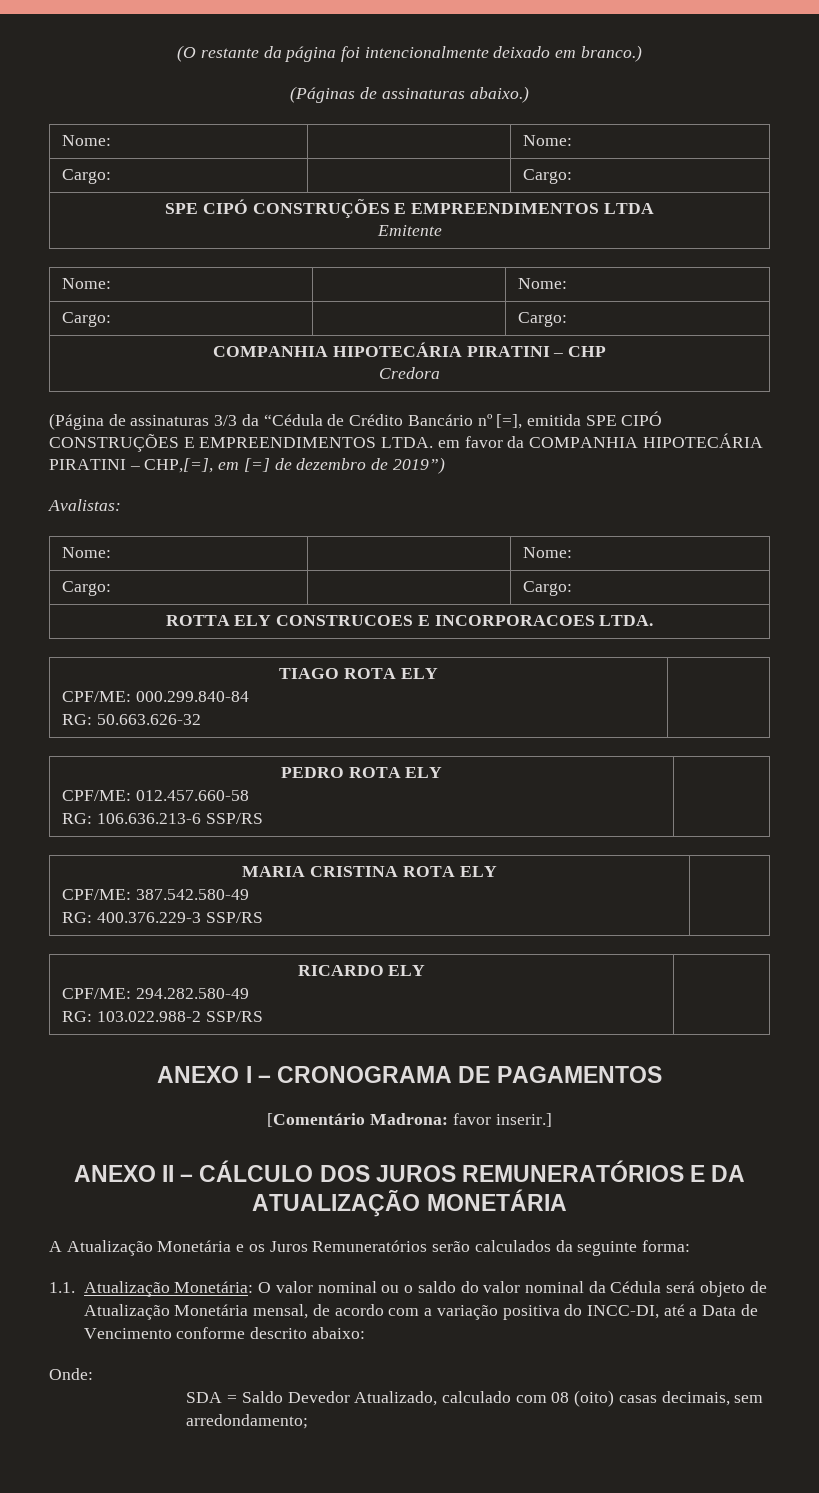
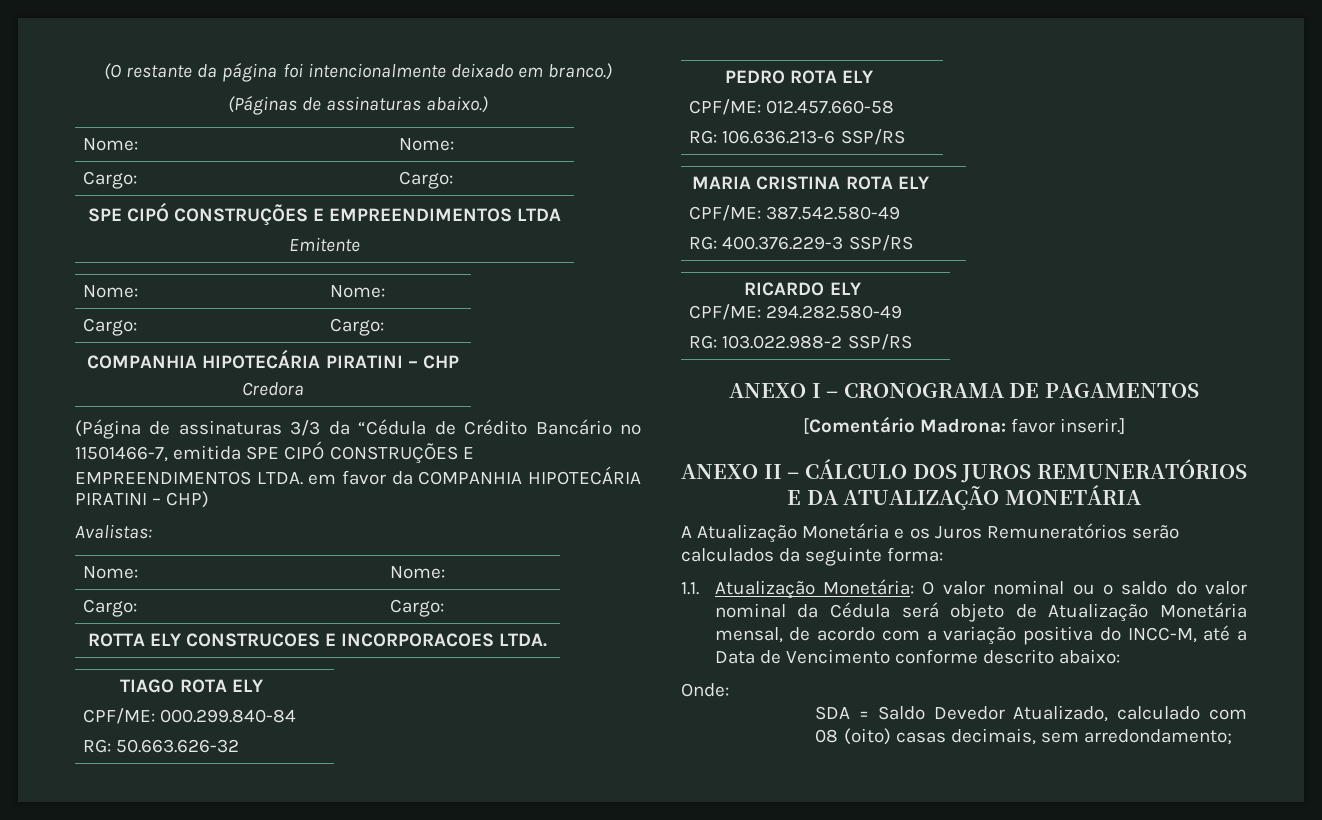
[496,414,523,429] [=], -> [75,446,168,462] 11501466-7,
[144,457,445,474] CHP,[=], em [=] de dezembro de 2019”) -> [166,491,210,508] CHP)
[587,1305,660,1319] INCC-DI, -> [1127,627,1197,643] INCC-M,

